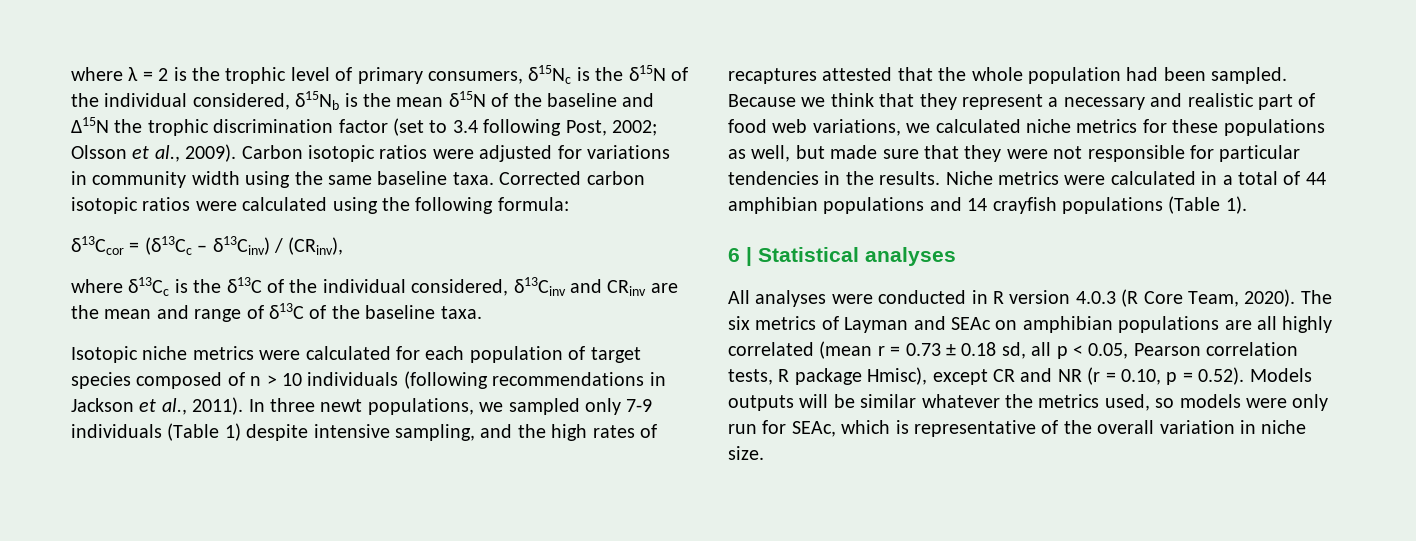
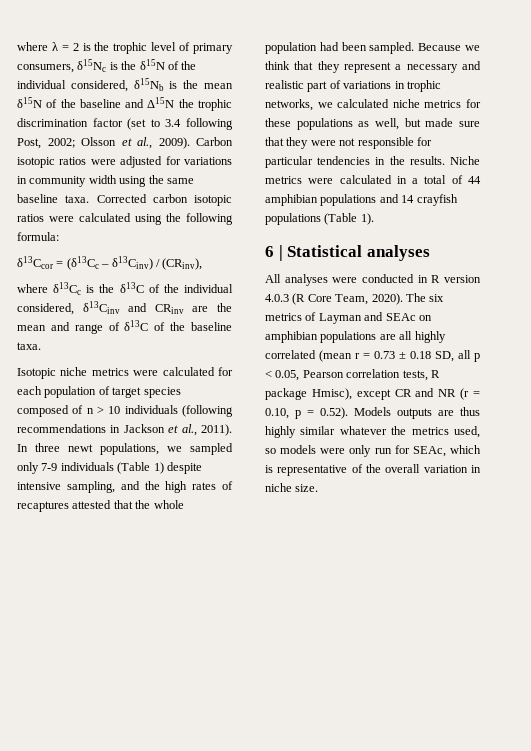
[728,119,901,136] food web variations, -> [343,80,441,92] [265,99,313,111] variations in trophic networks,
[1001,342,1026,359] sd, -> [435,351,454,362] SD,
[799,394,855,408] will be -> [438,407,480,416] [265,426,296,438] are thus highly

